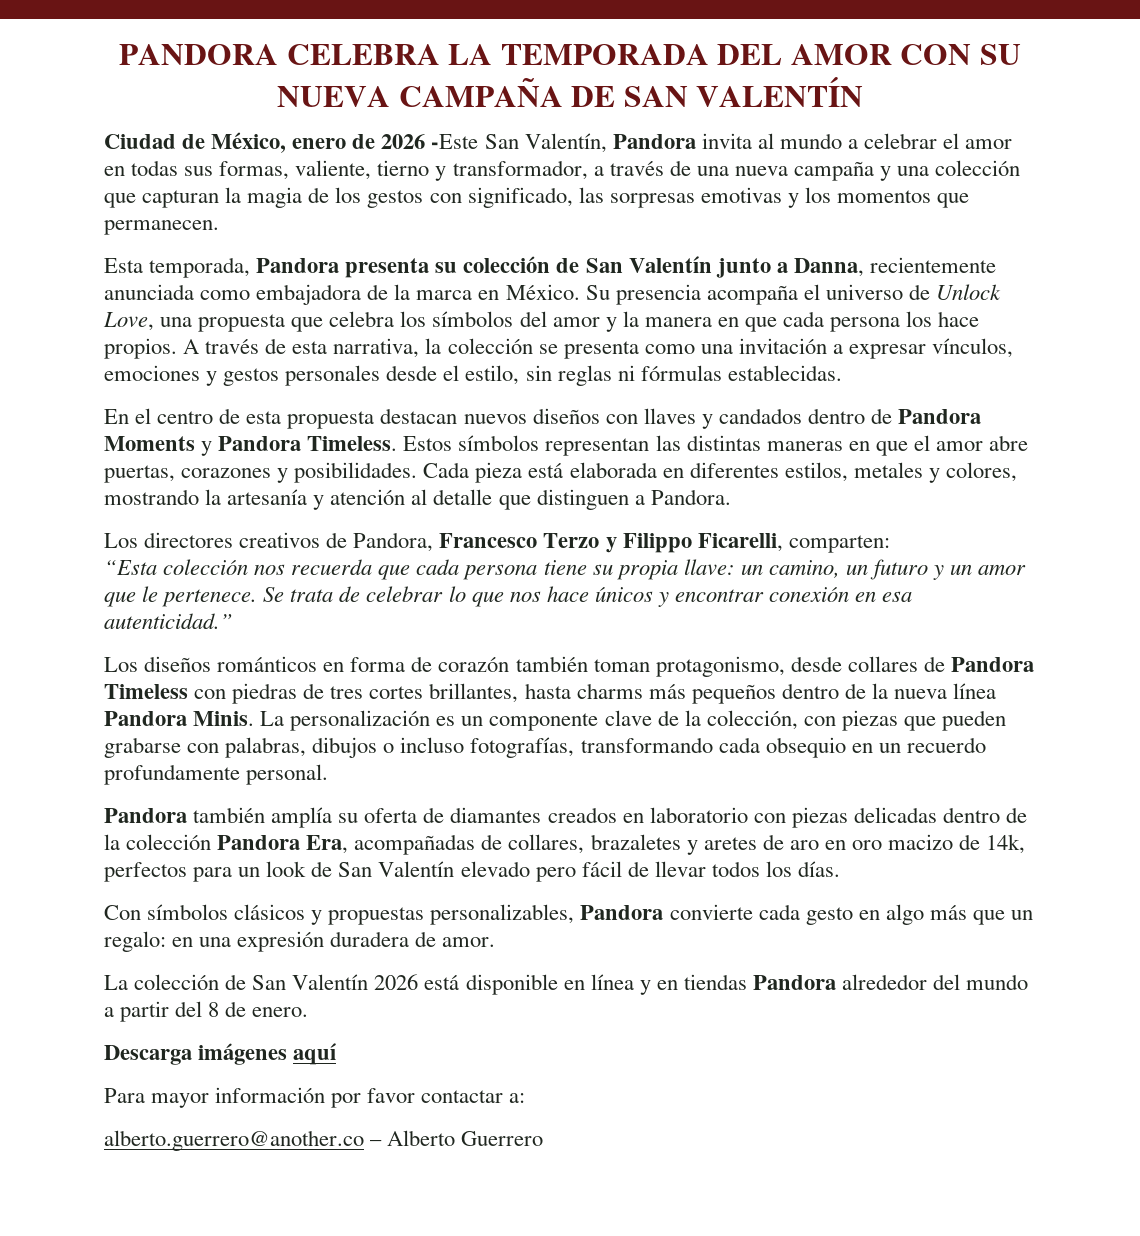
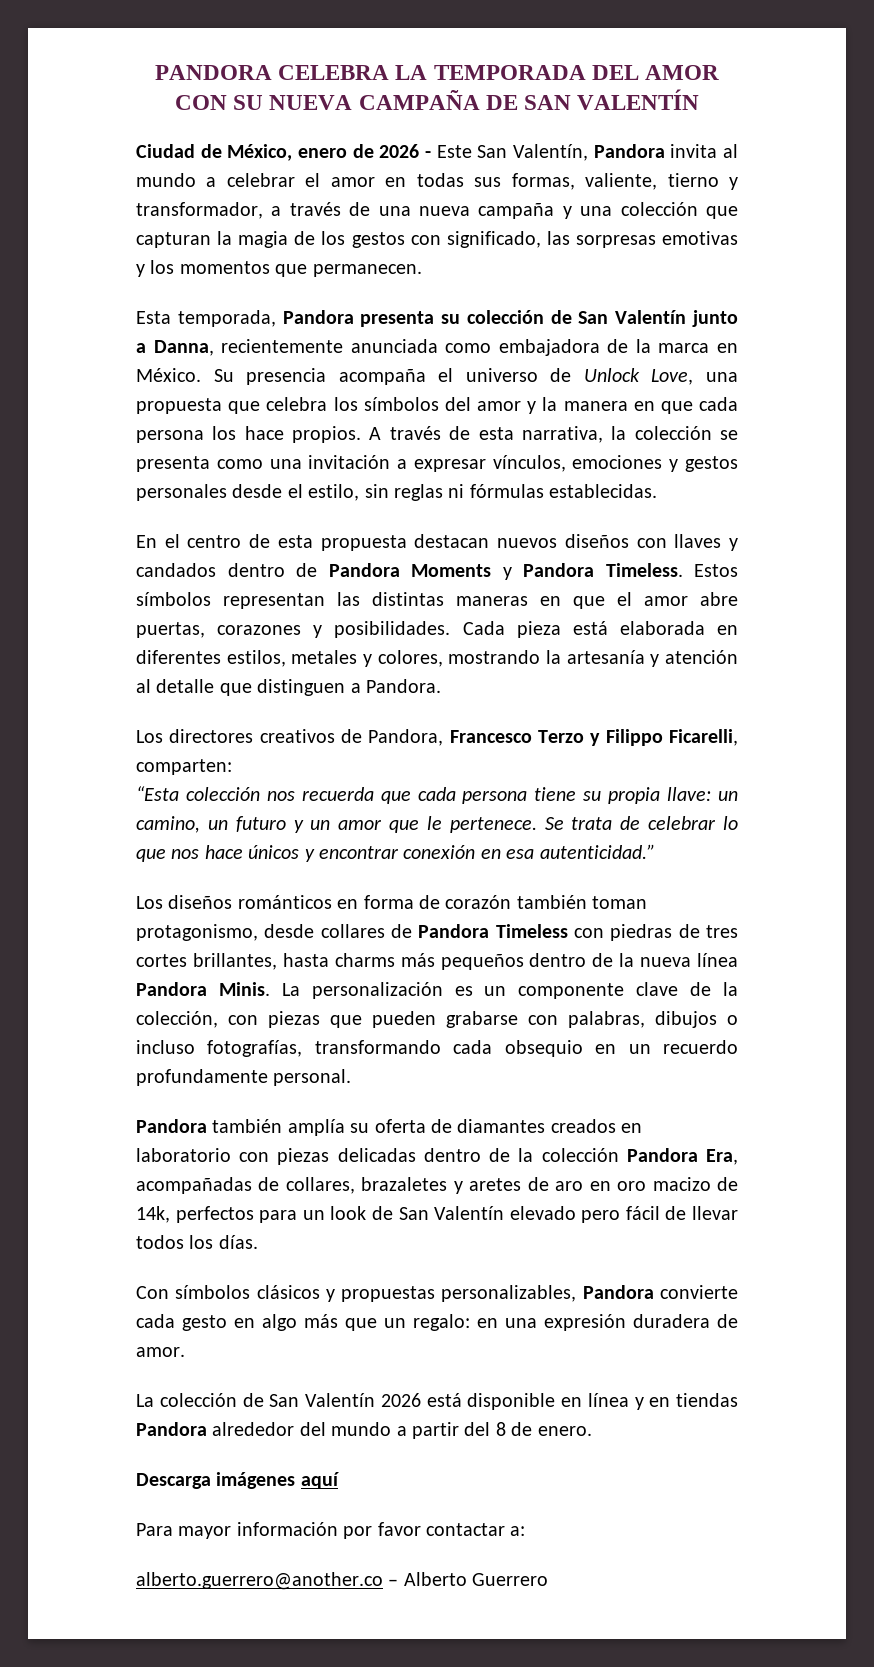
[431,134,479,149] -Este -> [425,145,472,158] - Este

